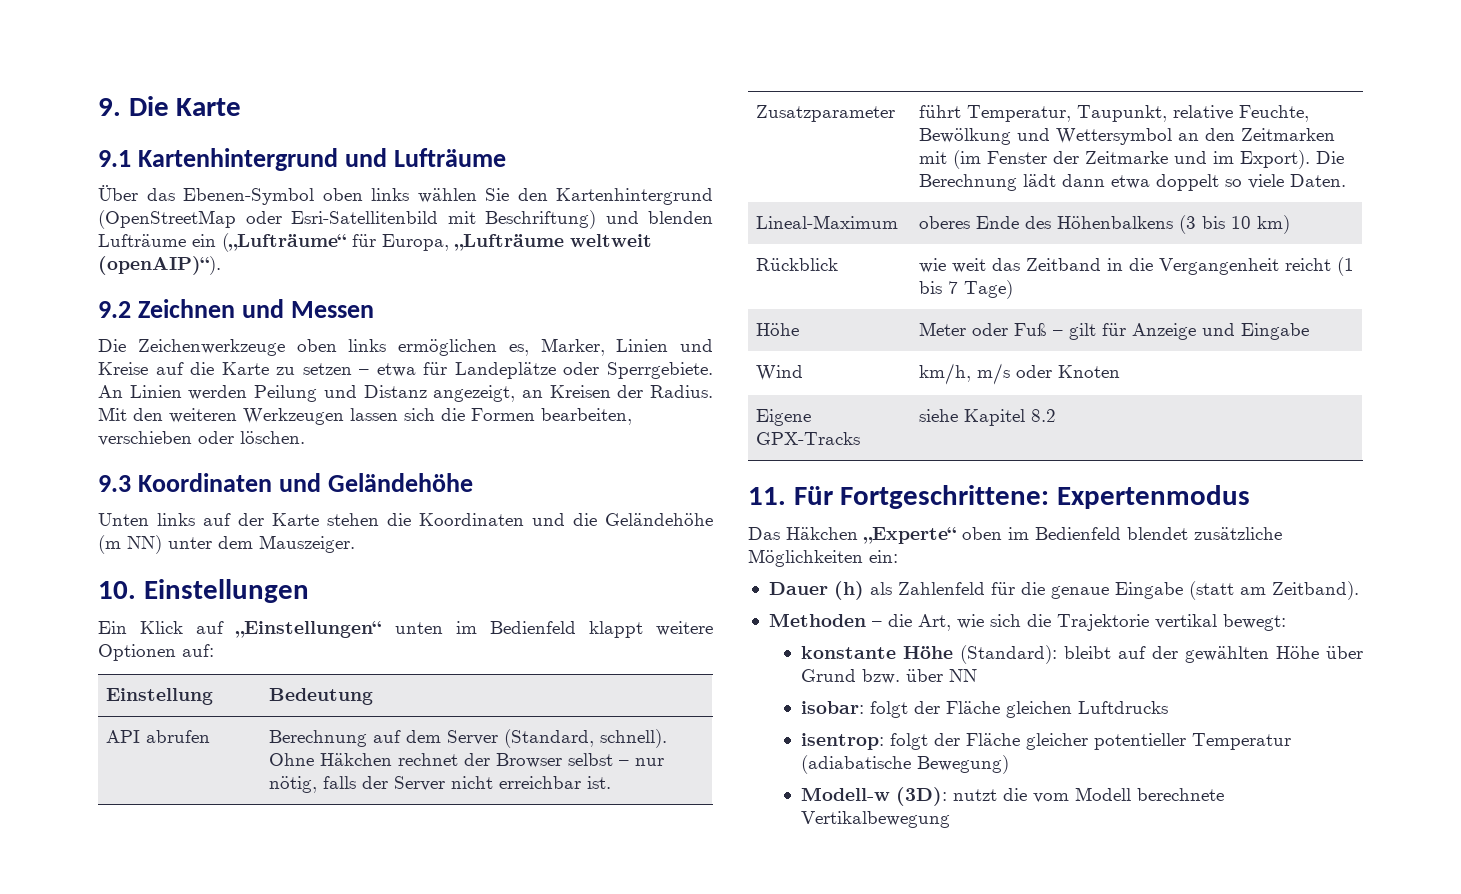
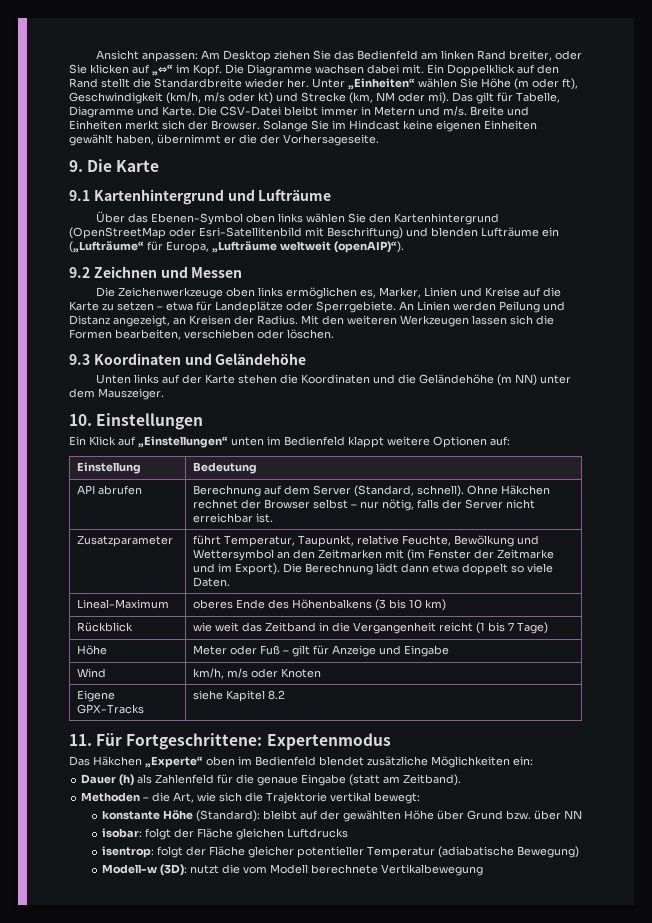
(98, 107) none -> [96,50,583,62] [69,64,559,76] [69,78,578,90] [69,92,560,104] [69,106,529,118] [69,120,537,132] [69,134,379,146] Ansicht anpassen: Am Desktop ziehen Sie das Bedienfeld am linken Rand breiter, oder Sie klicken auf „⇔“ im Kopf. Die Diagramme wachsen dabei mit. Ein Doppelklick auf den Rand stellt die Standardbreite wieder her. Unter „Einheiten“ wählen Sie Höhe (m oder ft), Geschwindigkeit (km/h, m/s oder kt) und Strecke (km, NM oder mi). Das gilt für Tabelle, Diagramme und Karte. Die CSV-Datei bleibt immer in Metern und m/s. Breite und Einheiten merkt sich der Browser. Solange Sie im Hindcast keine eigenen Einheiten gewählt haben, übernimmt er die der Vorhersageseite. //

